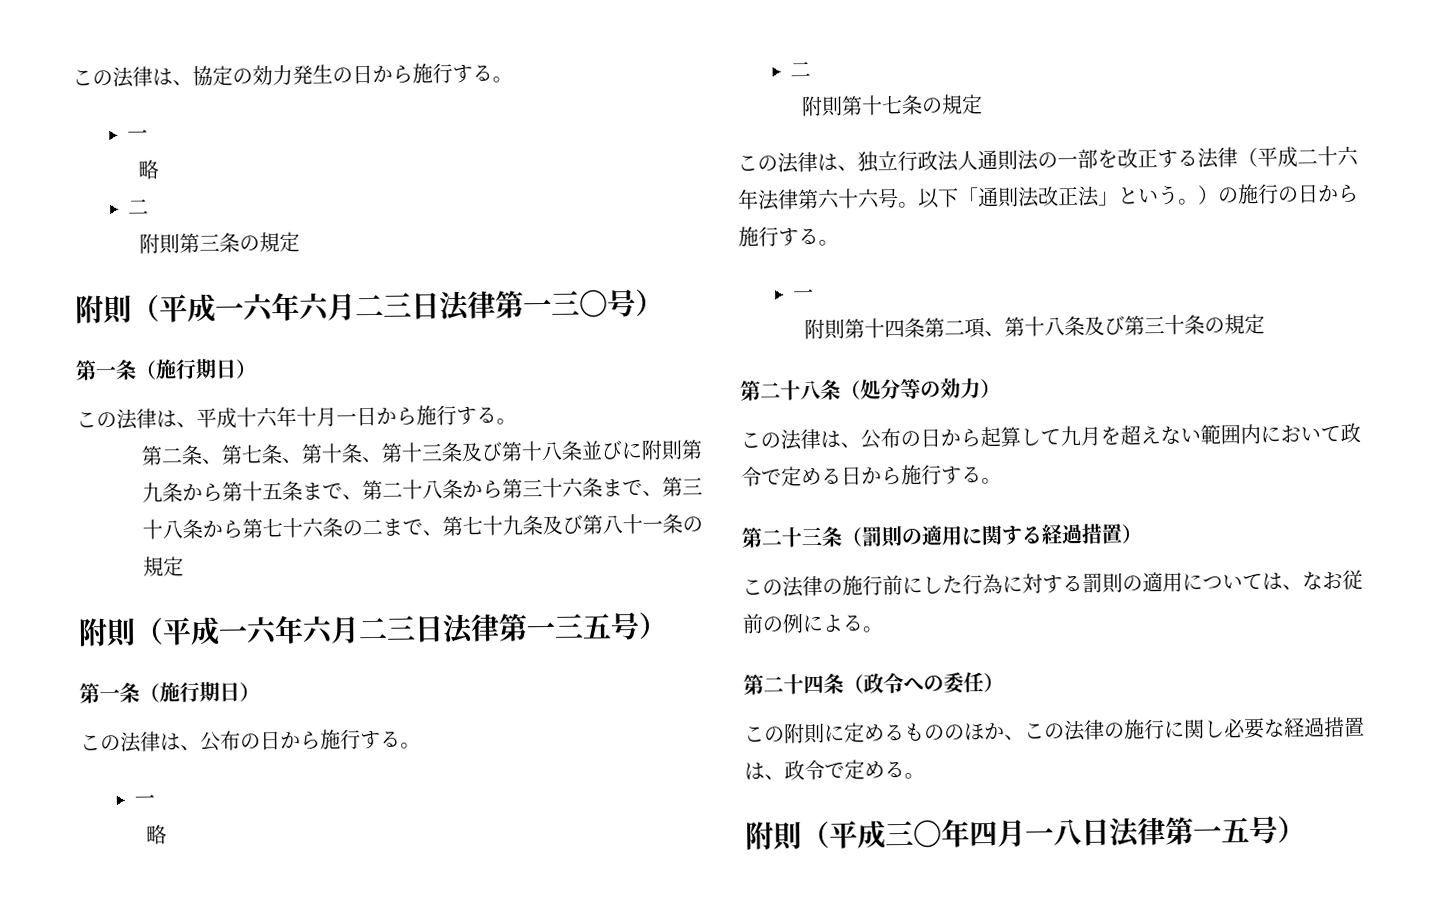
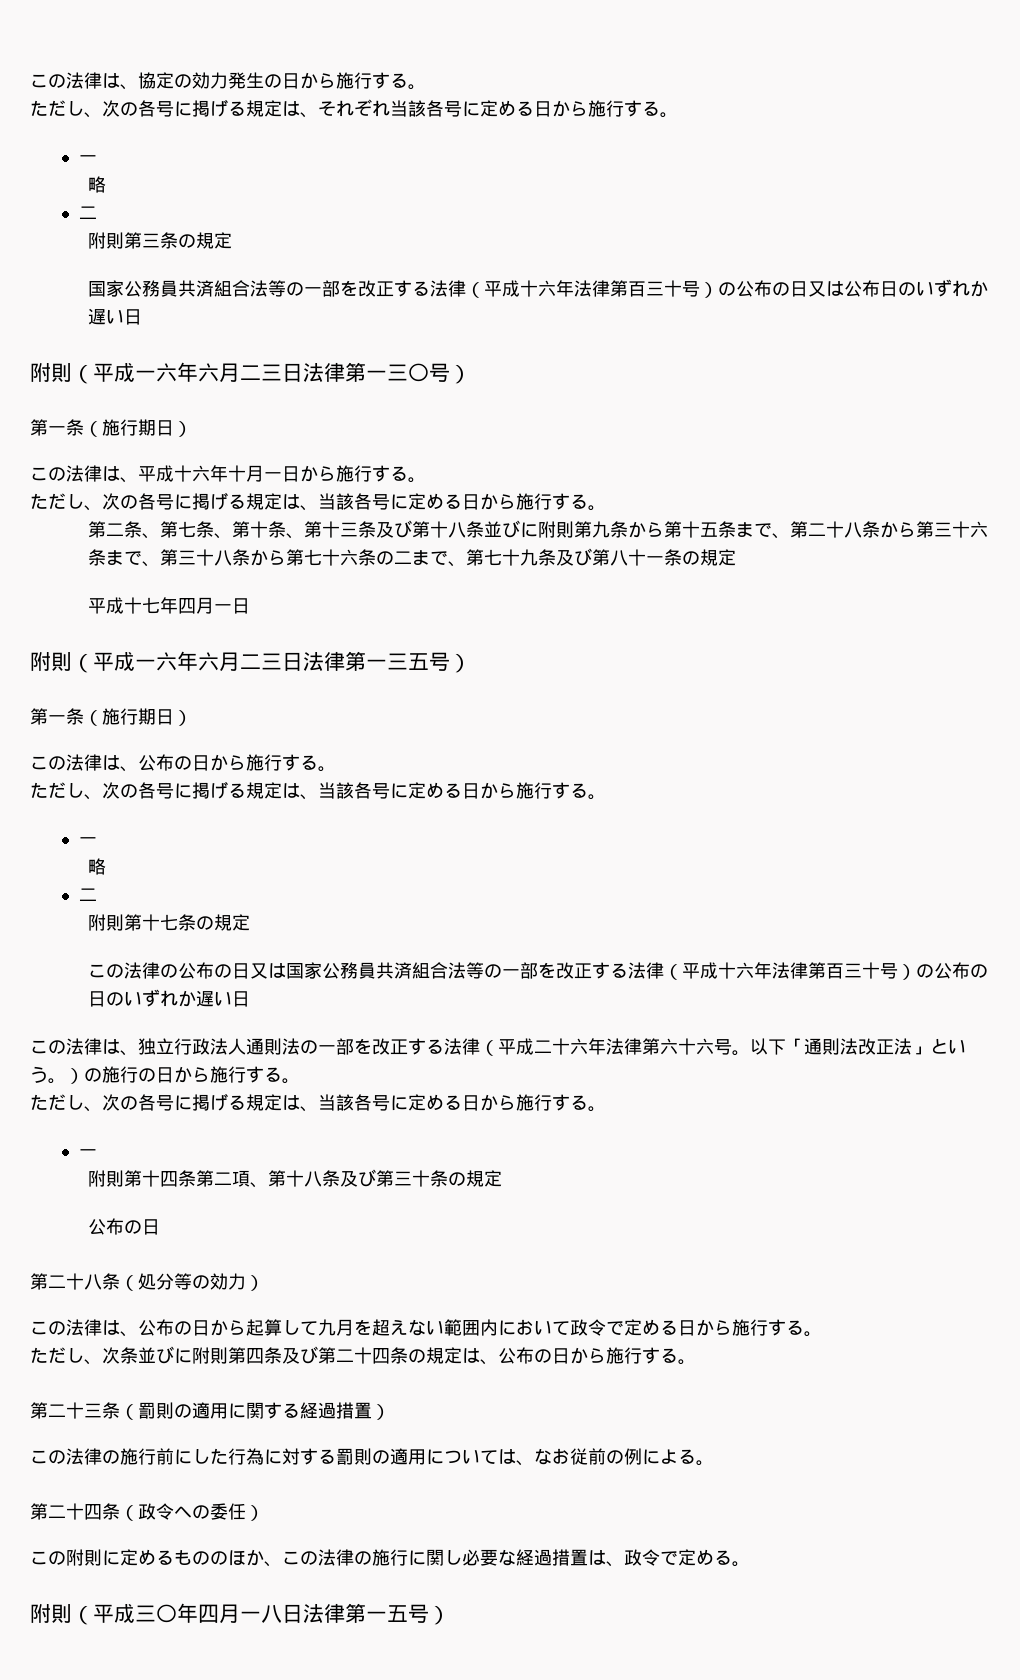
(513, 79) none -> [30,99,678,118] // ただし、次の各号に掲げる規定は、それぞれ当該各号に定める日から施行する。
(300, 242) none -> [87,279,988,298] [87,308,142,325] // 国家公務員共済組合法等の一部を改正する法律（平成十六年法律第百三十号）の公布の日又は公布日のいずれか遅い日
(517, 421) none -> [30,492,606,511] // ただし、次の各号に掲げる規定は、当該各号に定める日から施行する。
(184, 566) none -> [87,597,250,614] // 平成十七年四月一日
(421, 745) none -> [30,781,606,800] // ただし、次の各号に掲げる規定は、当該各号に定める日から施行する。
(983, 104) none -> [87,962,988,980] [87,989,250,1007] // この法律の公布の日又は国家公務員共済組合法等の一部を改正する法律（平成十六年法律第百三十号）の公布の日のいずれか遅い日
(839, 242) none -> [30,1093,606,1112] // ただし、次の各号に掲げる規定は、当該各号に定める日から施行する。
(1265, 324) none -> [87,1218,160,1235] // 公布の日
(1002, 481) none -> [30,1346,696,1365] // ただし、次条並びに附則第四条及び第二十四条の規定は、公布の日から施行する。

